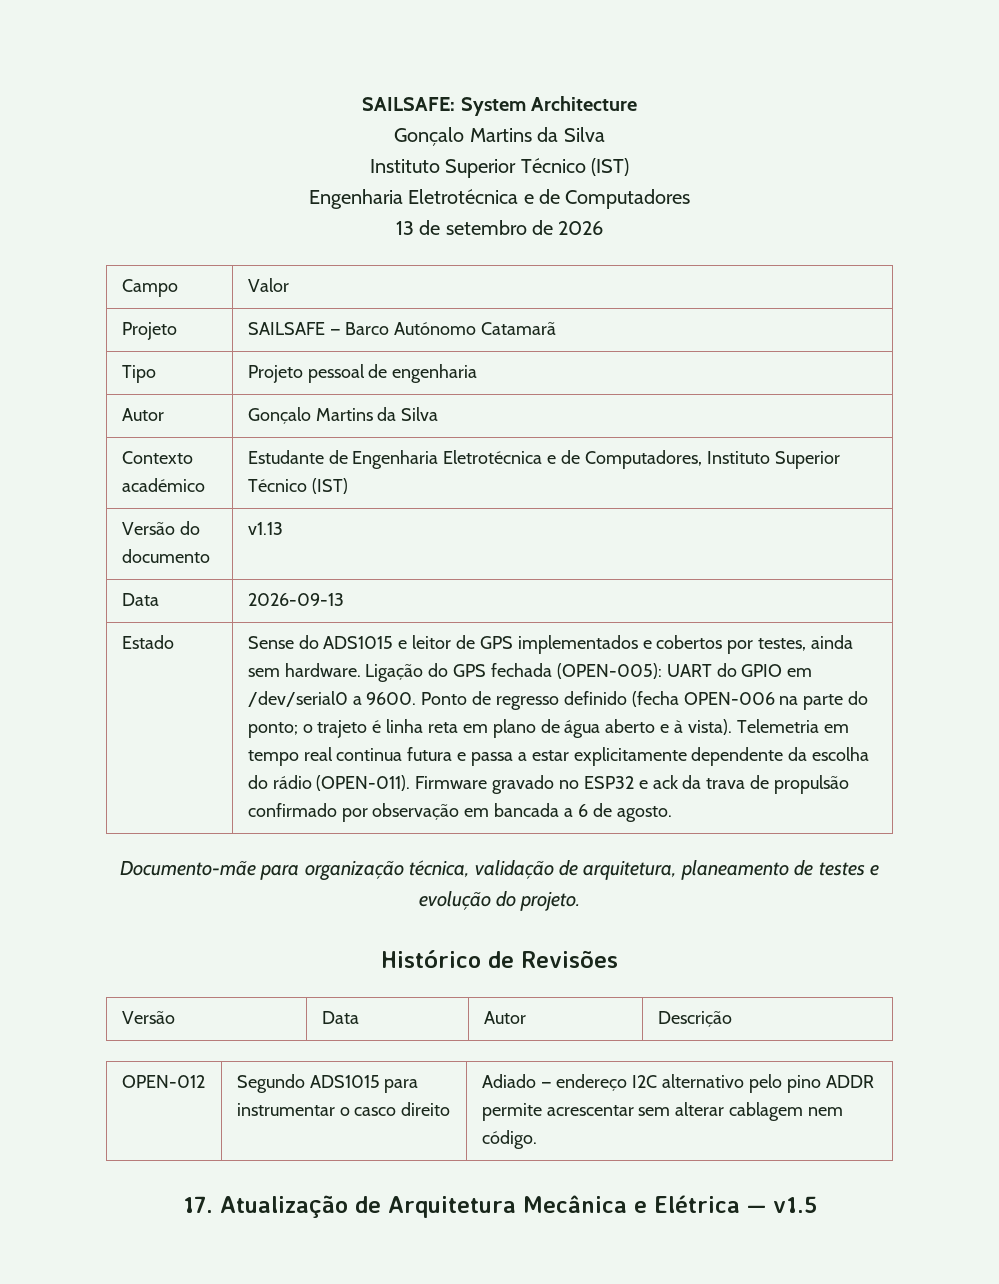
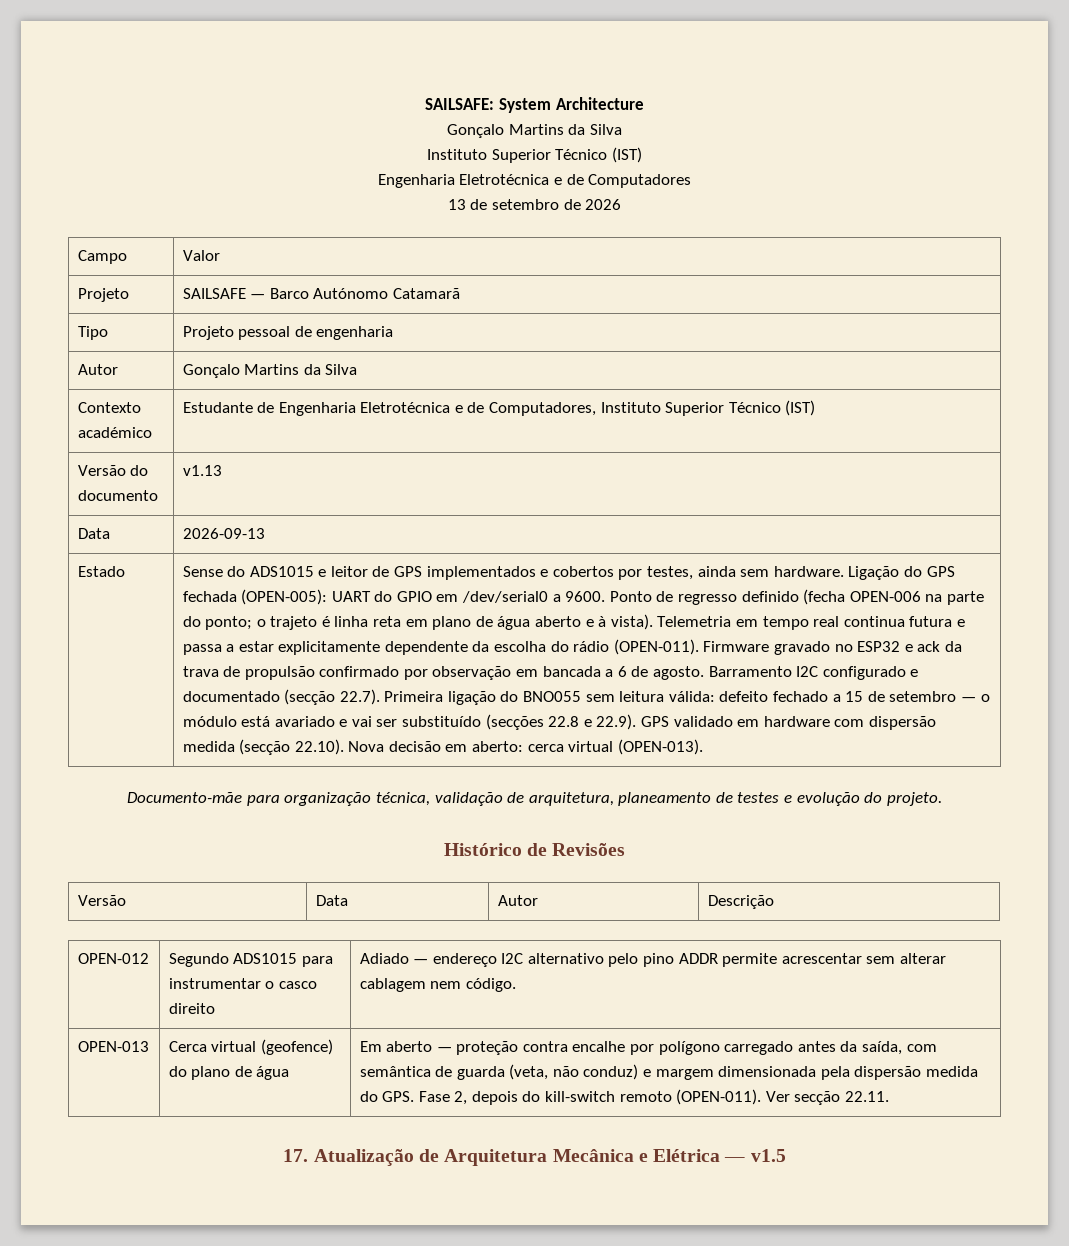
(672, 814) none -> [708,666,919,680] [182,689,990,705] [182,714,936,730] [182,739,703,755] Barramento I2C configurado e documentado (secção 22.7). Primeira ligação do BNO055 sem leitura válida: defeito fechado a 15 de setembro — o módulo está avariado e vai ser substituído (secções 22.8 e 22.9). GPS validado em hardware com dispersão medida (secção 22.10). Nova decisão em aberto: cerca virtual (OPEN-013).
(537, 1139) none -> [77,1041,149,1052] [168,1039,333,1055] [168,1066,290,1080] [359,1041,937,1055] [359,1064,979,1080] [359,1089,890,1105] // OPEN-013 | Cerca virtual (geofence) do plano de água | Em aberto — proteção contra encalhe por polígono carregado antes da saída, com semântica de guarda (veta, não conduz) e margem dimensionada pela dispersão medida do GPS. Fase 2, depois do kill-switch remoto (OPEN-011). Ver secção 22.11.

